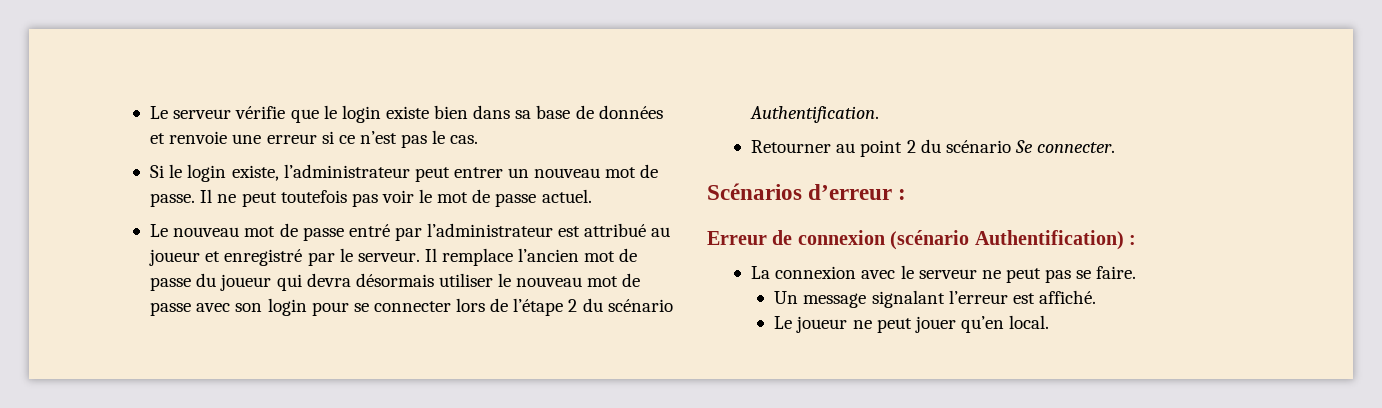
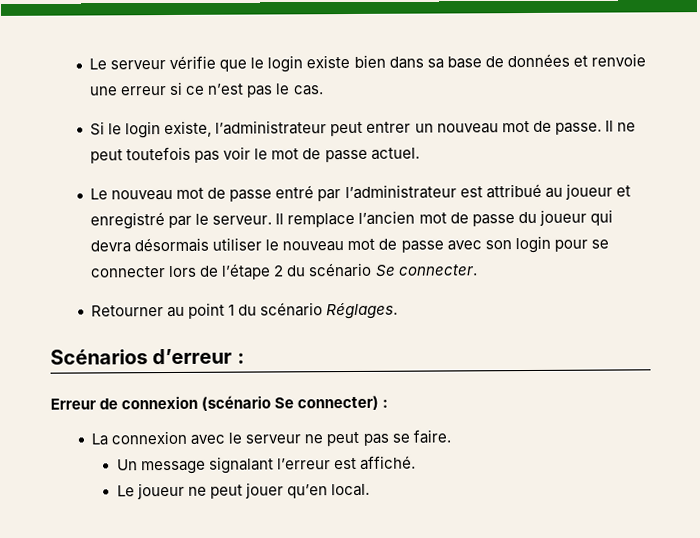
[750,106,880,123] Authentification. -> [374,264,478,277] Se connecter.
[906,139,1116,153] 2 du scénario Se connecter. -> [228,301,399,320] 1 du scénario Réglages.
[974,230,1124,250] Authentification) -> [274,395,380,411] Se connecter)

